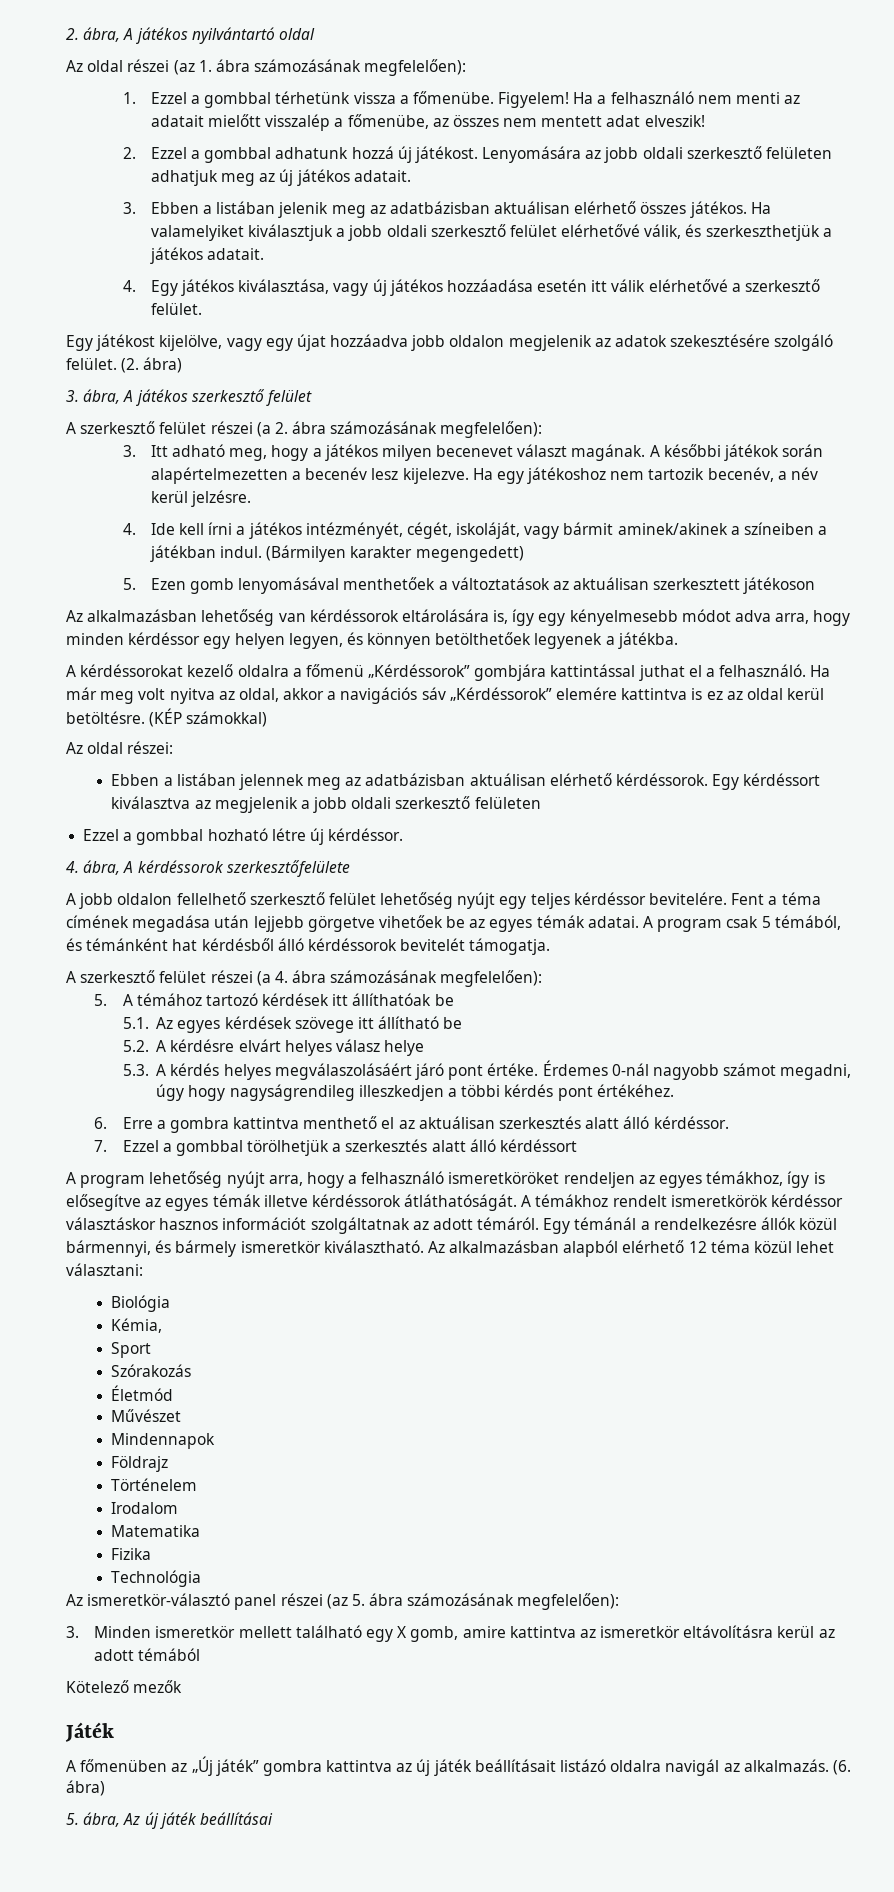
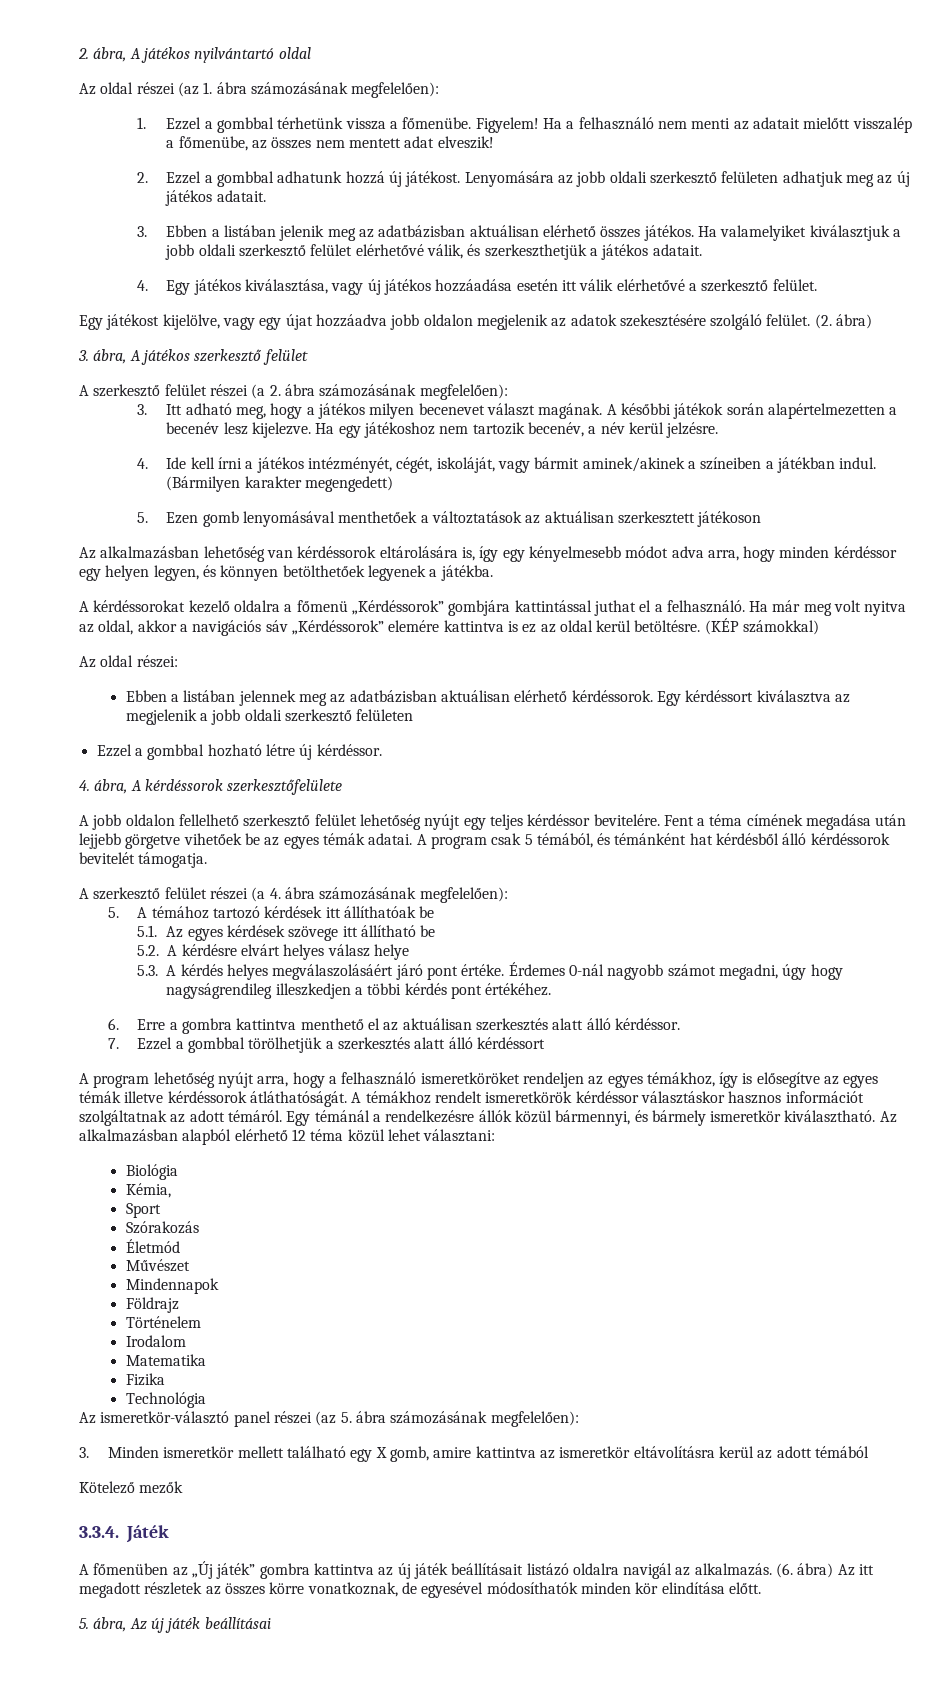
(183, 1686) none -> [79,1526,119,1538] 3.3.4.
(105, 1788) none -> [837,1564,875,1576] [79,1582,761,1598] Az itt megadott részletek az összes körre vonatkoznak, de egyesével módosíthatók minden kör elindítása előtt.

